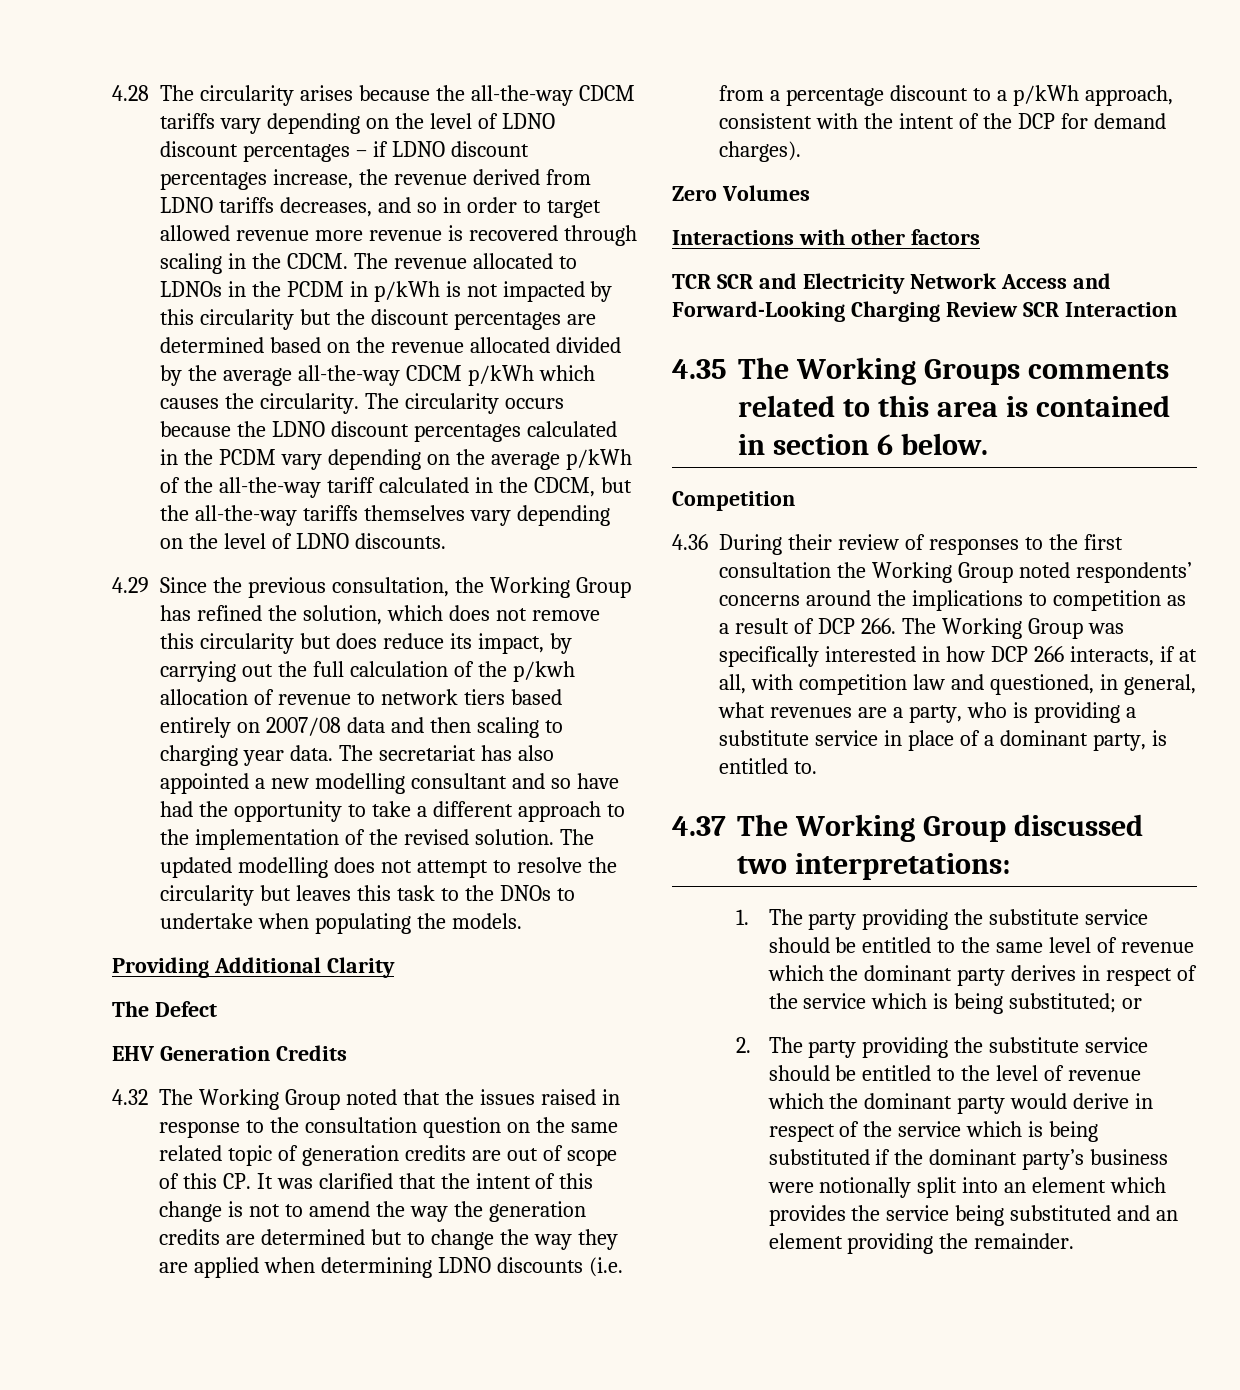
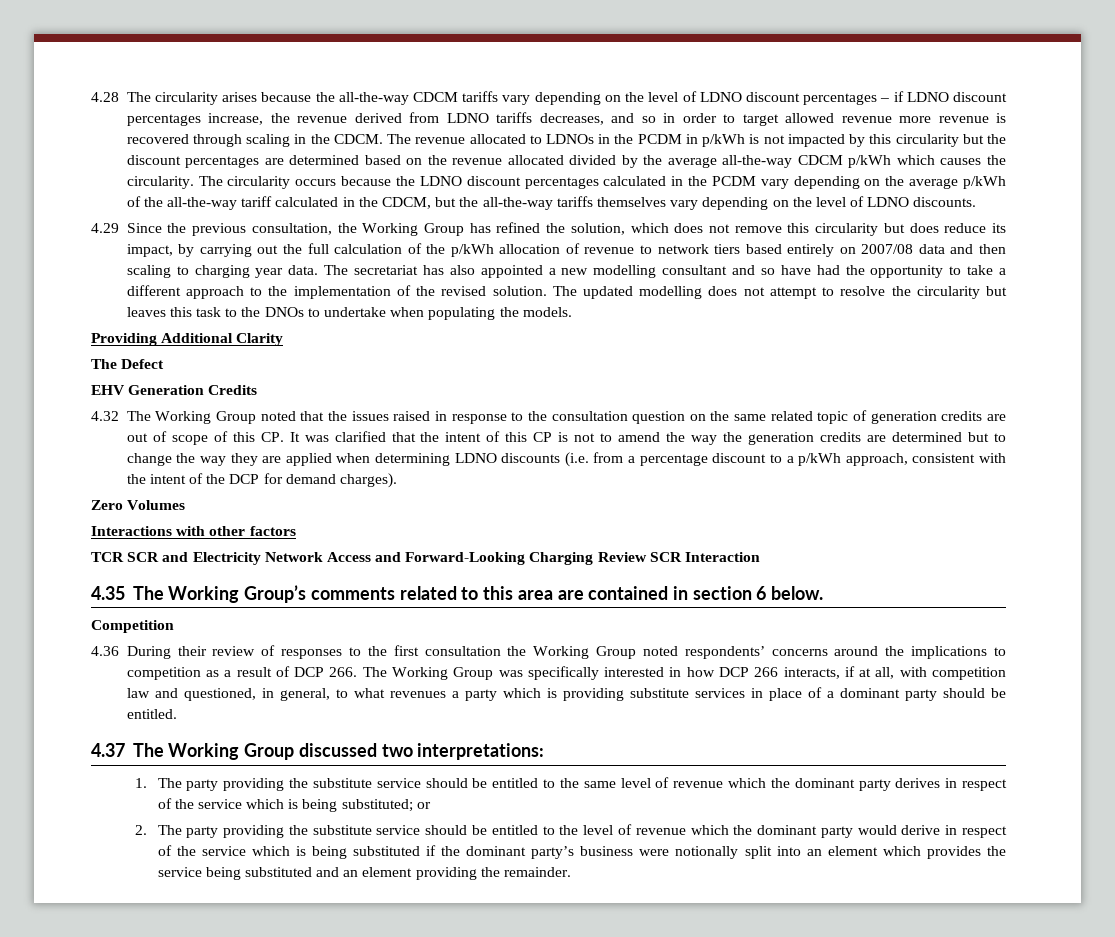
[512,661,575,682] p/kwh -> [450,244,494,257] p/kWh
[159,1201,222,1222] change -> [533,432,553,442] CP
[923,359,1020,385] Groups -> [244,585,307,603] Group’s
[1005,396,1028,417] is -> [557,590,584,600] are
(1196, 684) none -> [335,689,348,698] to
[857,702,1136,723] [719,730,878,746] are a party, who is providing a substitute service -> [451,688,745,701] a party which is providing substitute services
[1092,730,1167,751] [719,758,817,774] party, is entitled to. -> [904,688,1006,701] [126,709,177,719] party should be entitled.

